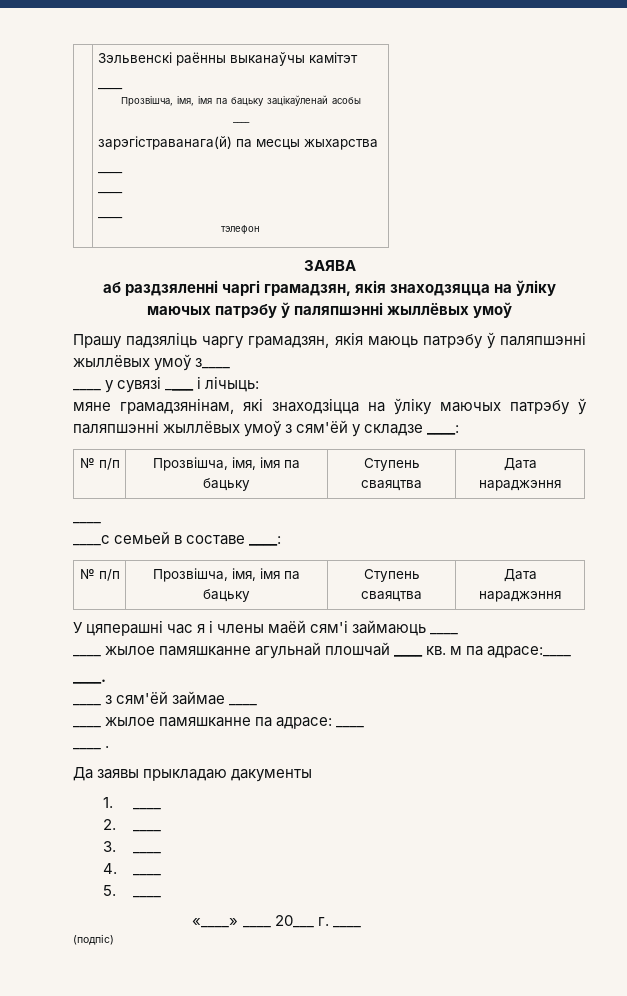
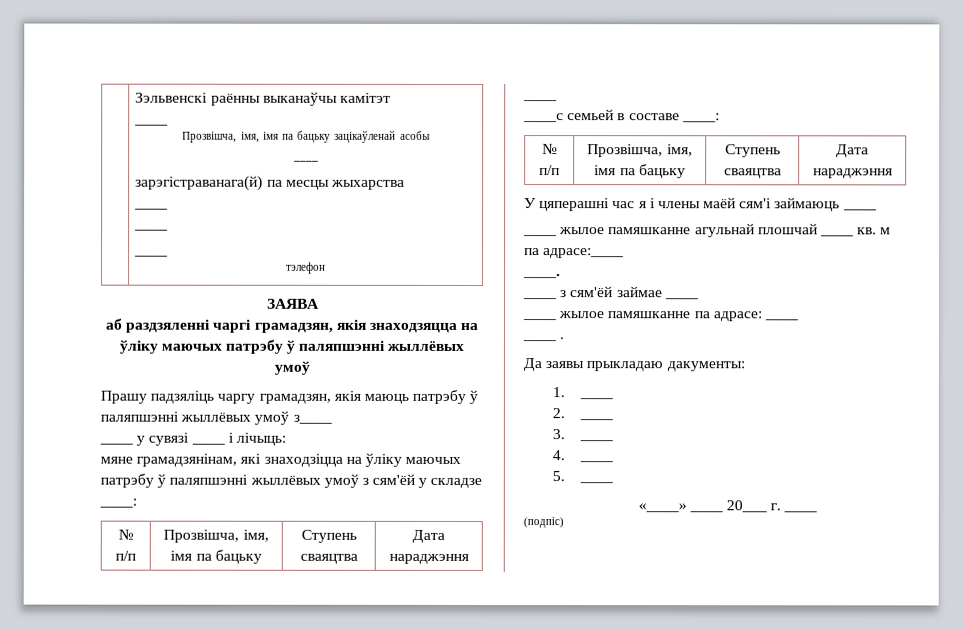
[231,769,313,782] дакументы -> [666,361,745,372] дакументы:

